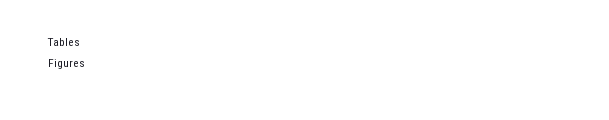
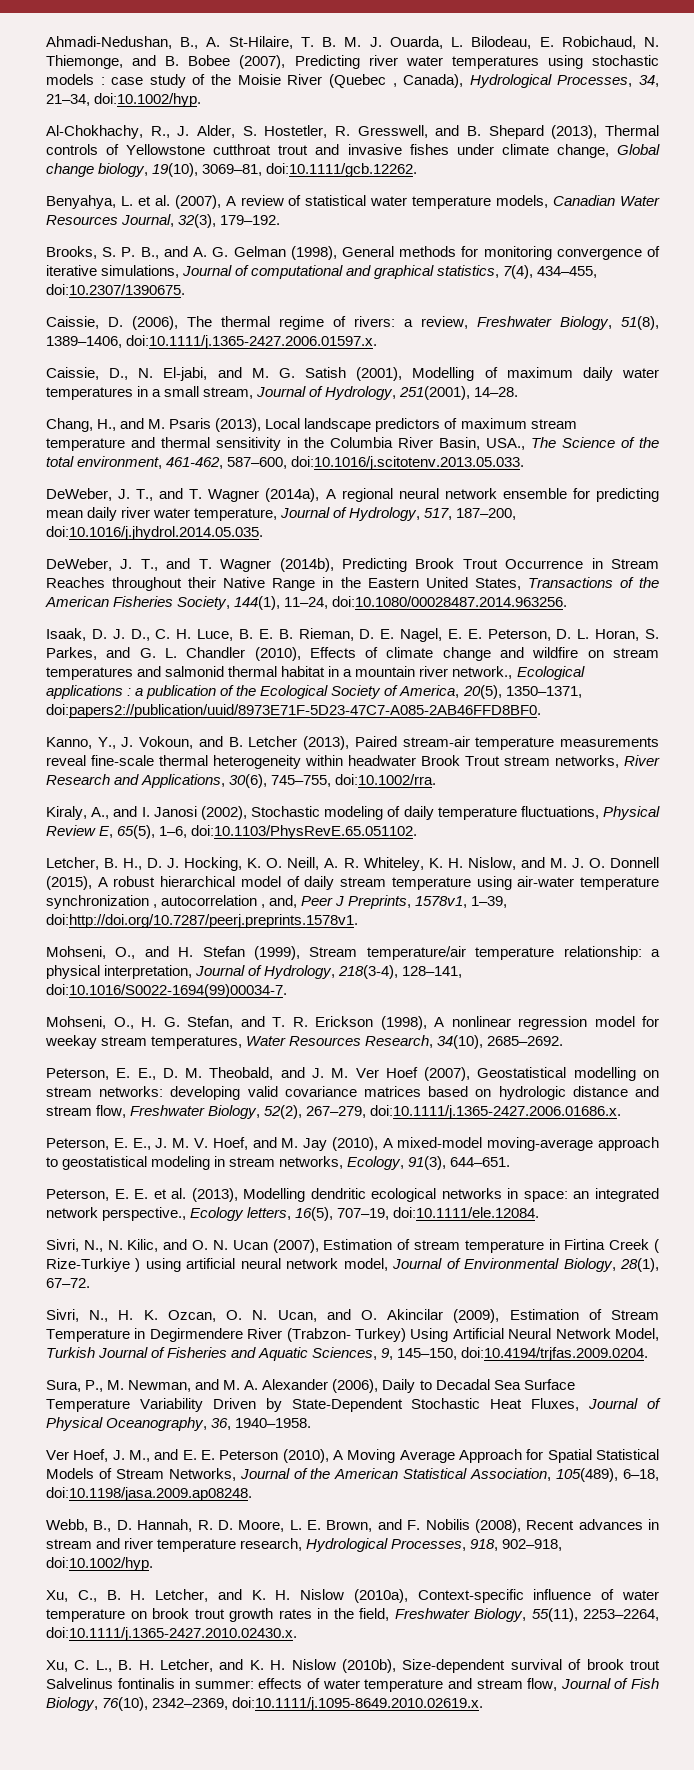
[47,38,80,46] [48,59,85,69] Tables // Figures -> [46,36,659,49] [46,55,660,69] [46,74,660,88] [46,93,202,107] [46,125,660,139] [46,144,661,158] [46,163,418,177] [46,195,660,209] [46,214,281,228] [46,246,660,260] [46,265,598,279] [46,284,185,295] [46,316,659,330] [46,335,378,349] [46,367,659,381] [46,386,519,400] [46,418,577,432] [46,437,659,451] [46,456,525,470] [46,488,660,502] [46,507,517,521] [46,526,263,540] [46,558,659,572] [46,577,659,591] [45,596,568,610] [46,628,660,642] [46,647,659,661] [46,666,585,680] [46,685,582,699] [46,704,541,718] [46,736,659,750] [46,755,660,769] [46,774,437,788] [46,806,661,820] [46,825,418,839] [46,857,659,871] [46,876,660,890] [46,895,508,909] [46,914,358,928] [46,946,660,960] [46,965,463,979] [46,984,287,998] [46,1016,659,1030] [45,1035,564,1049] [46,1067,659,1081] [46,1086,659,1100] [46,1105,622,1119] [46,1137,659,1151] [46,1156,511,1170] [46,1188,660,1202] [46,1207,540,1221] [46,1239,659,1253] [46,1258,659,1272] [46,1278,90,1288] [46,1309,659,1323] [46,1328,659,1342] [46,1347,649,1361] [46,1379,575,1393] [46,1398,662,1412] [46,1417,312,1431] [46,1449,659,1463] [46,1468,660,1482] [46,1487,252,1501] [46,1519,659,1533] [46,1538,563,1552] [46,1557,153,1571] [46,1589,659,1603] [46,1608,659,1622] [46,1627,297,1641] [46,1659,660,1673] [46,1678,660,1692] [46,1697,484,1711] Ahmadi-Nedushan, B., A. St-Hilaire, T. B. M. J. Ouarda, L. Bilodeau, E. Robichaud, N. Thiemonge, and B. Bobee (2007), Predicting river water temperatures using stochastic models : case study of the Moisie River (Quebec , Canada), Hydrological Processes, 34, 21–34, doi:10.1002/hyp. // Al-Chokhachy, R., J. Alder, S. Hostetler, R. Gresswell, and B. Shepard (2013), Thermal controls of Yellowstone cutthroat trout and invasive fishes under climate change, Global change biology, 19(10), 3069–81, doi:10.1111/gcb.12262. // Benyahya, L. et al. (2007), A review of statistical water temperature models, Canadian Water Resources Journal, 32(3), 179–192. // Brooks, S. P. B., and A. G. Gelman (1998), General methods for monitoring convergence of iterative simulations, Journal of computational and graphical statistics, 7(4), 434–455, doi:10.2307/1390675. // Caissie, D. (2006), The thermal regime of rivers: a review, Freshwater Biology, 51(8), 1389–1406, doi:10.1111/j.1365-2427.2006.01597.x. // Caissie, D., N. El-jabi, and M. G. Satish (2001), Modelling of maximum daily water temperatures in a small stream, Journal of Hydrology, 251(2001), 14–28. // Chang, H., and M. Psaris (2013), Local landscape predictors of maximum stream temperature and thermal sensitivity in the Columbia River Basin, USA., The Science of the total environment, 461-462, 587–600, doi:10.1016/j.scitotenv.2013.05.033. // DeWeber, J. T., and T. Wagner (2014a), A regional neural network ensemble for predicting mean daily river water temperature, Journal of Hydrology, 517, 187–200, doi:10.1016/j.jhydrol.2014.05.035. // DeWeber, J. T., and T. Wagner (2014b), Predicting Brook Trout Occurrence in Stream Reaches throughout their Native Range in the Eastern United States, Transactions of the American Fisheries Society, 144(1), 11–24, doi:10.1080/00028487.2014.963256. // Isaak, D. J. D., C. H. Luce, B. E. B. Rieman, D. E. Nagel, E. E. Peterson, D. L. Horan, S. Parkes, and G. L. Chandler (2010), Effects of climate change and wildfire on stream temperatures and salmonid thermal habitat in a mountain river network., Ecological applications : a publication of the Ecological Society of America, 20(5), 1350–1371, doi:papers2://publication/uuid/8973E71F-5D23-47C7-A085-2AB46FFD8BF0. // Kanno, Y., J. Vokoun, and B. Letcher (2013), Paired stream-air temperature measurements reveal fine-scale thermal heterogeneity within headwater Brook Trout stream networks, River Research and Applications, 30(6), 745–755, doi:10.1002/rra. // Kiraly, A., and I. Janosi (2002), Stochastic modeling of daily temperature fluctuations, Physical Review E, 65(5), 1–6, doi:10.1103/PhysRevE.65.051102. // Letcher, B. H., D. J. Hocking, K. O. Neill, A. R. Whiteley, K. H. Nislow, and M. J. O. Donnell (2015), A robust hierarchical model of daily stream temperature using air-water temperature synchronization , autocorrelation , and, Peer J Preprints, 1578v1, 1–39, doi:http://doi.org/10.7287/peerj.preprints.1578v1. // Mohseni, O., and H. Stefan (1999), Stream temperature/air temperature relationship: a physical interpretation, Journal of Hydrology, 218(3-4), 128–141, doi:10.1016/S0022-1694(99)00034-7. // Mohseni, O., H. G. Stefan, and T. R. Erickson (1998), A nonlinear regression model for weekay stream temperatures, Water Resources Research, 34(10), 2685–2692. // Peterson, E. E., D. M. Theobald, and J. M. Ver Hoef (2007), Geostatistical modelling on stream networks: developing valid covariance matrices based on hydrologic distance and stream flow, Freshwater Biology, 52(2), 267–279, doi:10.1111/j.1365-2427.2006.01686.x. // Peterson, E. E., J. M. V. Hoef, and M. Jay (2010), A mixed-model moving-average approach to geostatistical modeling in stream networks, Ecology, 91(3), 644–651. // Peterson, E. E. et al. (2013), Modelling dendritic ecological networks in space: an integrated network perspective., Ecology letters, 16(5), 707–19, doi:10.1111/ele.12084. // Sivri, N., N. Kilic, and O. N. Ucan (2007), Estimation of stream temperature in Firtina Creek ( Rize-Turkiye ) using artificial neural network model, Journal of Environmental Biology, 28(1), 67–72. // Sivri, N., H. K. Ozcan, O. N. Ucan, and O. Akincilar (2009), Estimation of Stream Temperature in Degirmendere River (Trabzon- Turkey) Using Artificial Neural Network Model, Turkish Journal of Fisheries and Aquatic Sciences, 9, 145–150, doi:10.4194/trjfas.2009.0204. // Sura, P., M. Newman, and M. A. Alexander (2006), Daily to Decadal Sea Surface Temperature Variability Driven by State-Dependent Stochastic Heat Fluxes, Journal of Physical Oceanography, 36, 1940–1958. // Ver Hoef, J. M., and E. E. Peterson (2010), A Moving Average Approach for Spatial Statistical Models of Stream Networks, Journal of the American Statistical Association, 105(489), 6–18, doi:10.1198/jasa.2009.ap08248. // Webb, B., D. Hannah, R. D. Moore, L. E. Brown, and F. Nobilis (2008), Recent advances in stream and river temperature research, Hydrological Processes, 918, 902–918, doi:10.1002/hyp. // Xu, C., B. H. Letcher, and K. H. Nislow (2010a), Context-specific influence of water temperature on brook trout growth rates in the field, Freshwater Biology, 55(11), 2253–2264, doi:10.1111/j.1365-2427.2010.02430.x. // Xu, C. L., B. H. Letcher, and K. H. Nislow (2010b), Size-dependent survival of brook trout Salvelinus fontinalis in summer: effects of water temperature and stream flow, Journal of Fish Biology, 76(10), 2342–2369, doi:10.1111/j.1095-8649.2010.02619.x.

